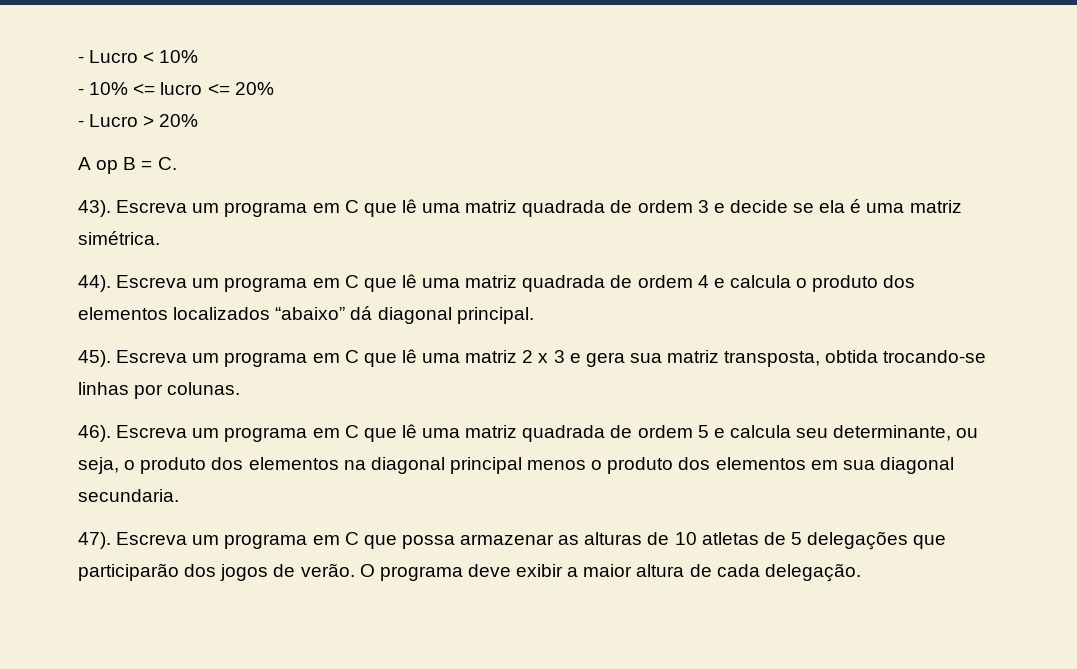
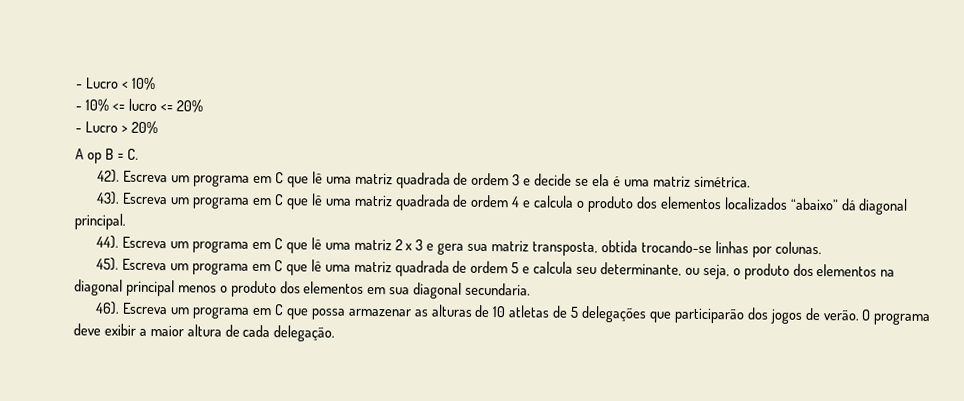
[78,200,111,217] 43). -> [97,169,121,183] 42).
[78,275,111,292] 44). -> [96,191,121,205] 43).
[78,350,111,367] 45). -> [96,235,120,249] 44).
[78,425,111,442] 46). -> [96,257,120,271] 45).
[78,532,111,549] 47). -> [95,301,121,315] 46).

